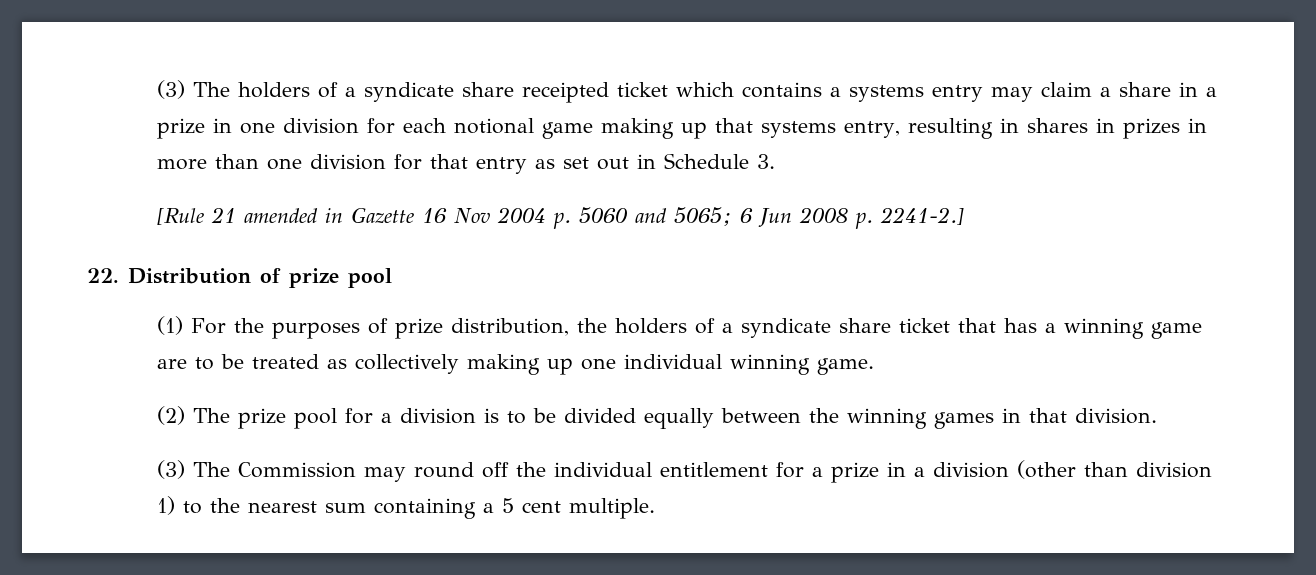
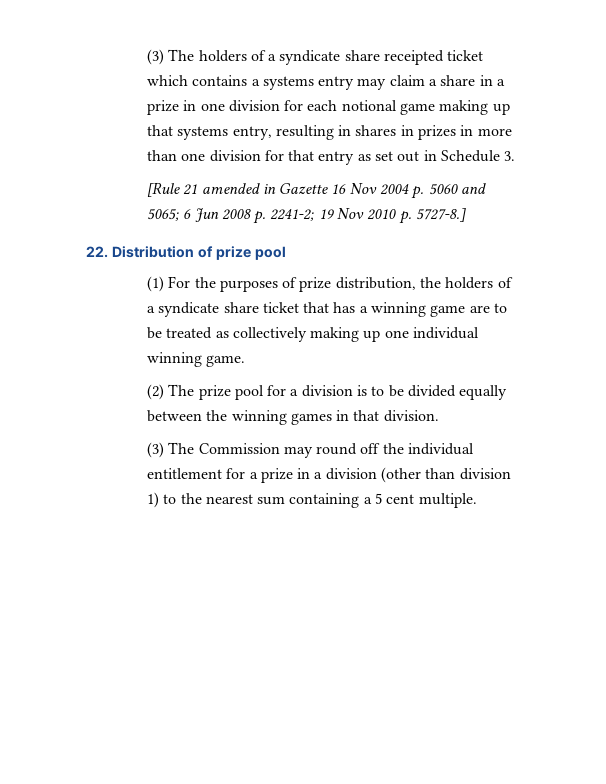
[879,207,964,225] 2241-2.] -> [270,208,467,224] 2241-2; 19 Nov 2010 p. 5727-8.]

